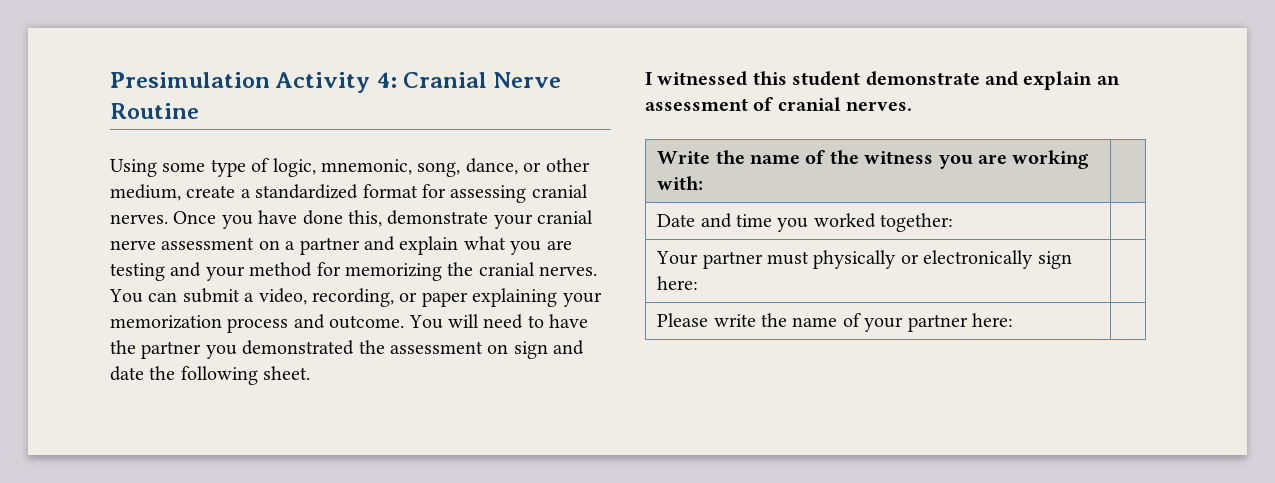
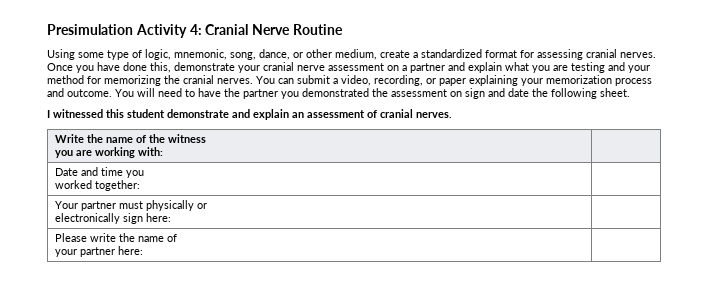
(934, 157) none -> (207, 138) //
(809, 225) none -> (145, 174) //
(919, 259) none -> (208, 206) //
(861, 320) none -> (178, 238) //

